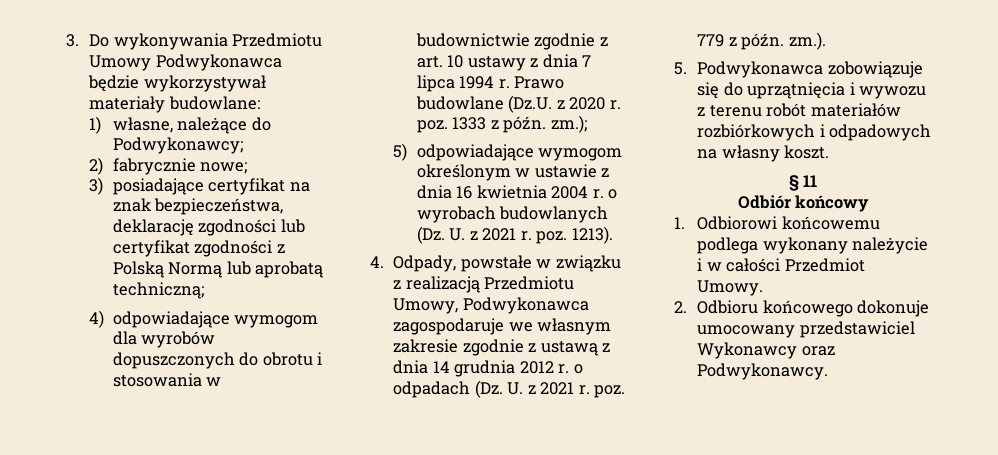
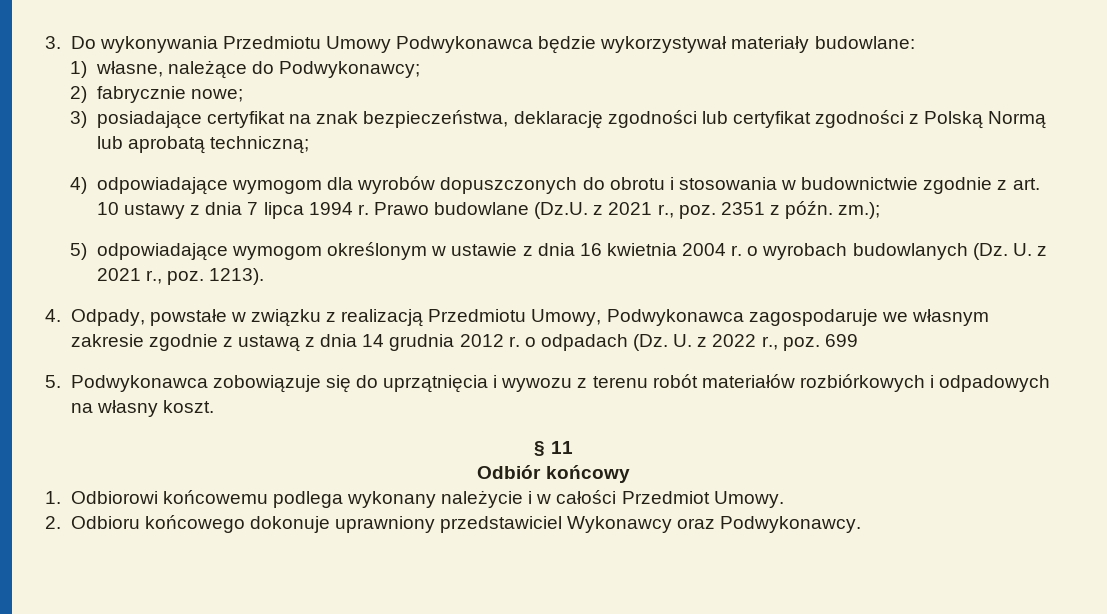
[569,97,621,110] [416,117,487,133] 2020 r. poz. 1333 -> [608,202,765,219] 2021 r., poz. 2351
[520,231,532,240] r. -> [145,270,162,284] r.,
[540,382,626,398] [697,32,826,50] 2021 r. poz. 779 z późn. zm.). -> [712,334,858,351] 2022 r., poz. 699
[697,325,796,338] umocowany -> [334,516,435,533] uprawniony

